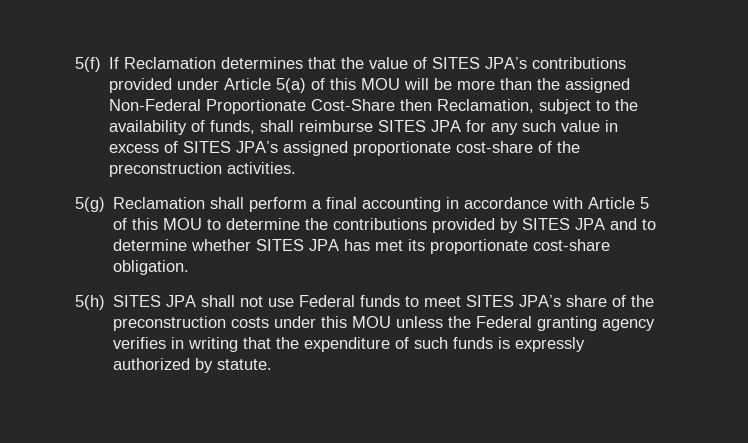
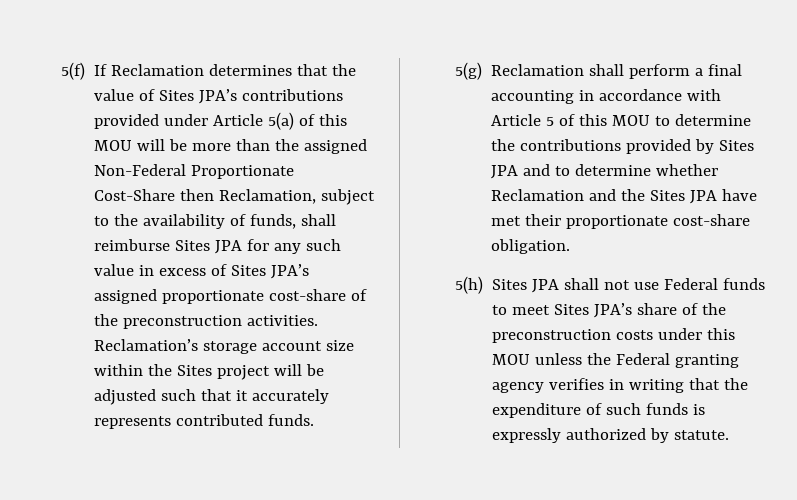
[432,57,481,69] SITES -> [159,90,195,101] Sites
[378,120,427,132] SITES -> [175,240,211,251] Sites
[183,141,232,153] SITES -> [231,265,267,276] Sites
(297, 168) none -> [94,339,355,354] [94,364,325,380] [94,389,330,405] [94,414,315,429] Reclamation’s storage account size within the Sites project will be adjusted such that it accurately represents contributed funds.
[522,218,571,230] SITES -> [718,140,754,151] Sites
[256,239,426,251] SITES JPA has met its -> [490,189,757,204] [490,214,561,226] Reclamation and the Sites JPA have met their
[113,295,162,307] SITES -> [491,279,527,290] Sites
[466,295,515,307] SITES -> [553,304,589,315] Sites

